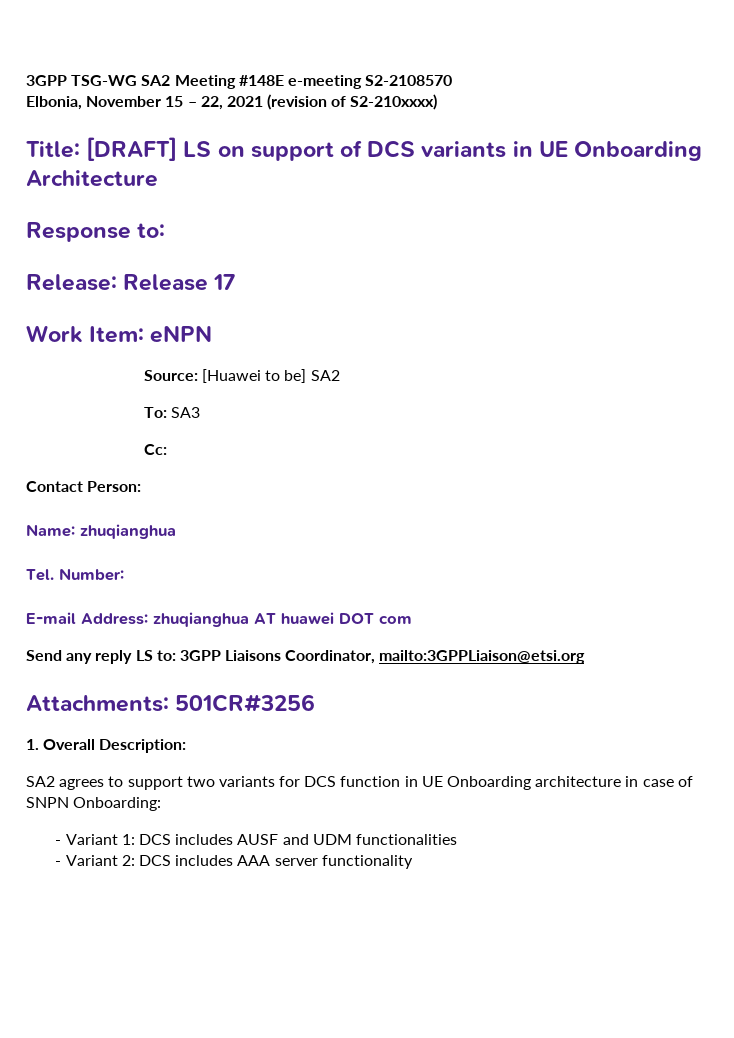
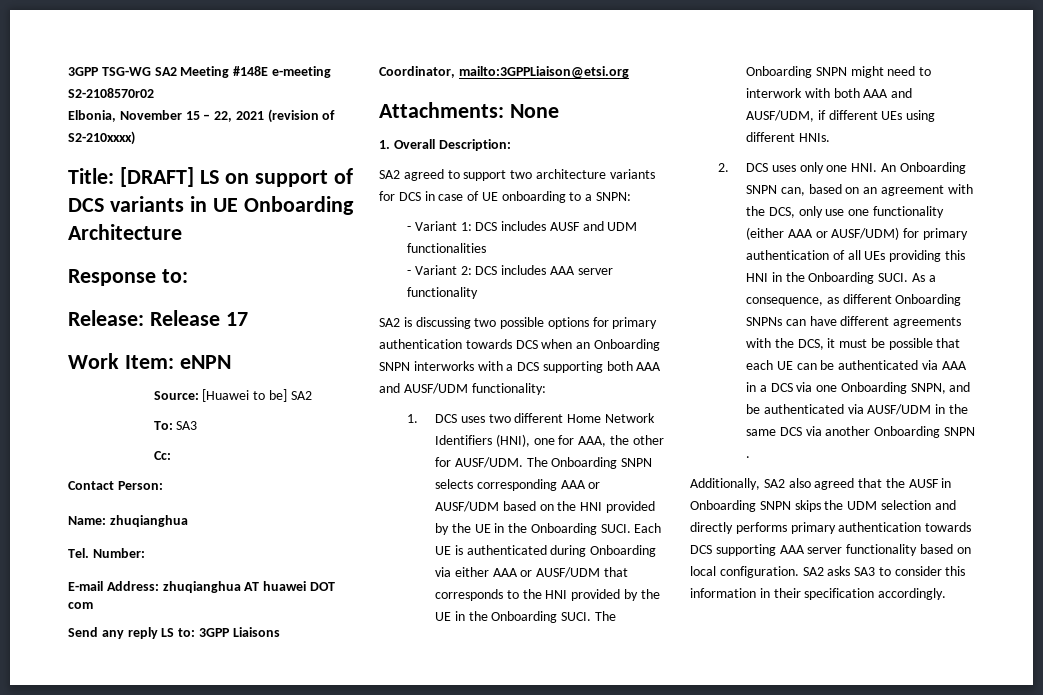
[365,75,453,86] S2-2108570 -> [68,88,154,98] S2-2108570r02
[26,694,316,712] Attachments: 501CR#3256 -> [379,102,559,118] Attachments: None
[59,779,105,790] agrees -> [403,169,444,181] agreed
(215, 781) none -> [535,169,606,179] architecture
[340,776,693,790] [26,797,162,811] function in UE Onboarding architecture in case of SNPN Onboarding: -> [424,191,632,203] in case of UE onboarding to a SNPN:
(413, 862) none -> [379,317,658,329] [379,339,660,351] [379,361,662,373] [379,383,546,395] [406,413,655,423] [434,434,664,447] [434,457,653,469] [434,479,601,491] [434,501,655,513] [434,523,662,535] [434,545,657,557] [434,567,628,578] [434,589,660,601] [434,611,616,623] [745,66,932,78] [745,88,913,98] [745,110,936,122] [745,132,830,142] [717,162,966,174] [745,184,973,196] [745,206,944,218] [745,227,968,240] [745,250,965,262] [745,272,936,284] [745,294,962,306] [745,316,962,328] [745,338,961,350] [745,360,967,370] [745,382,971,394] [745,404,968,415] [745,426,975,438] [745,456,750,458] [690,478,952,490] [690,500,956,512] [690,522,972,534] [690,544,971,556] [690,566,966,578] [690,588,947,600] // SA2 is discussing two possible options for primary authentication towards DCS when an Onboarding SNPN interworks with a DCS supporting both AAA and AUSF/UDM functionality: // 1. DCS uses two different Home Network Identifiers (HNI), one for AAA, the other for AUSF/UDM. The Onboarding SNPN selects corresponding AAA or AUSF/UDM based on the HNI provided by the UE in the Onboarding SUCI. Each UE is authenticated during Onboarding via either AAA or AUSF/UDM that corresponds to the HNI provided by the UE in the Onboarding SUCI. The Onboarding SNPN might need to interwork with both AAA and AUSF/UDM, if different UEs using different HNIs. // 2. DCS uses only one HNI. An Onboarding SNPN can, based on an agreement with the DCS, only use one functionality (either AAA or AUSF/UDM) for primary authentication of all UEs providing this HNI in the Onboarding SUCI. As a consequence, as different Onboarding SNPNs can have different agreements with the DCS, it must be possible that each UE can be authenticated via AAA in a DCS via one Onboarding SNPN, and be authenticated via AUSF/UDM in the same DCS via another Onboarding SNPN . // Additionally, SA2 also agreed that the AUSF in Onboarding SNPN skips the UDM selection and directly performs primary authentication towards DCS supporting AAA server functionality based on local configuration. SA2 asks SA3 to consider this information in their specification accordingly.

